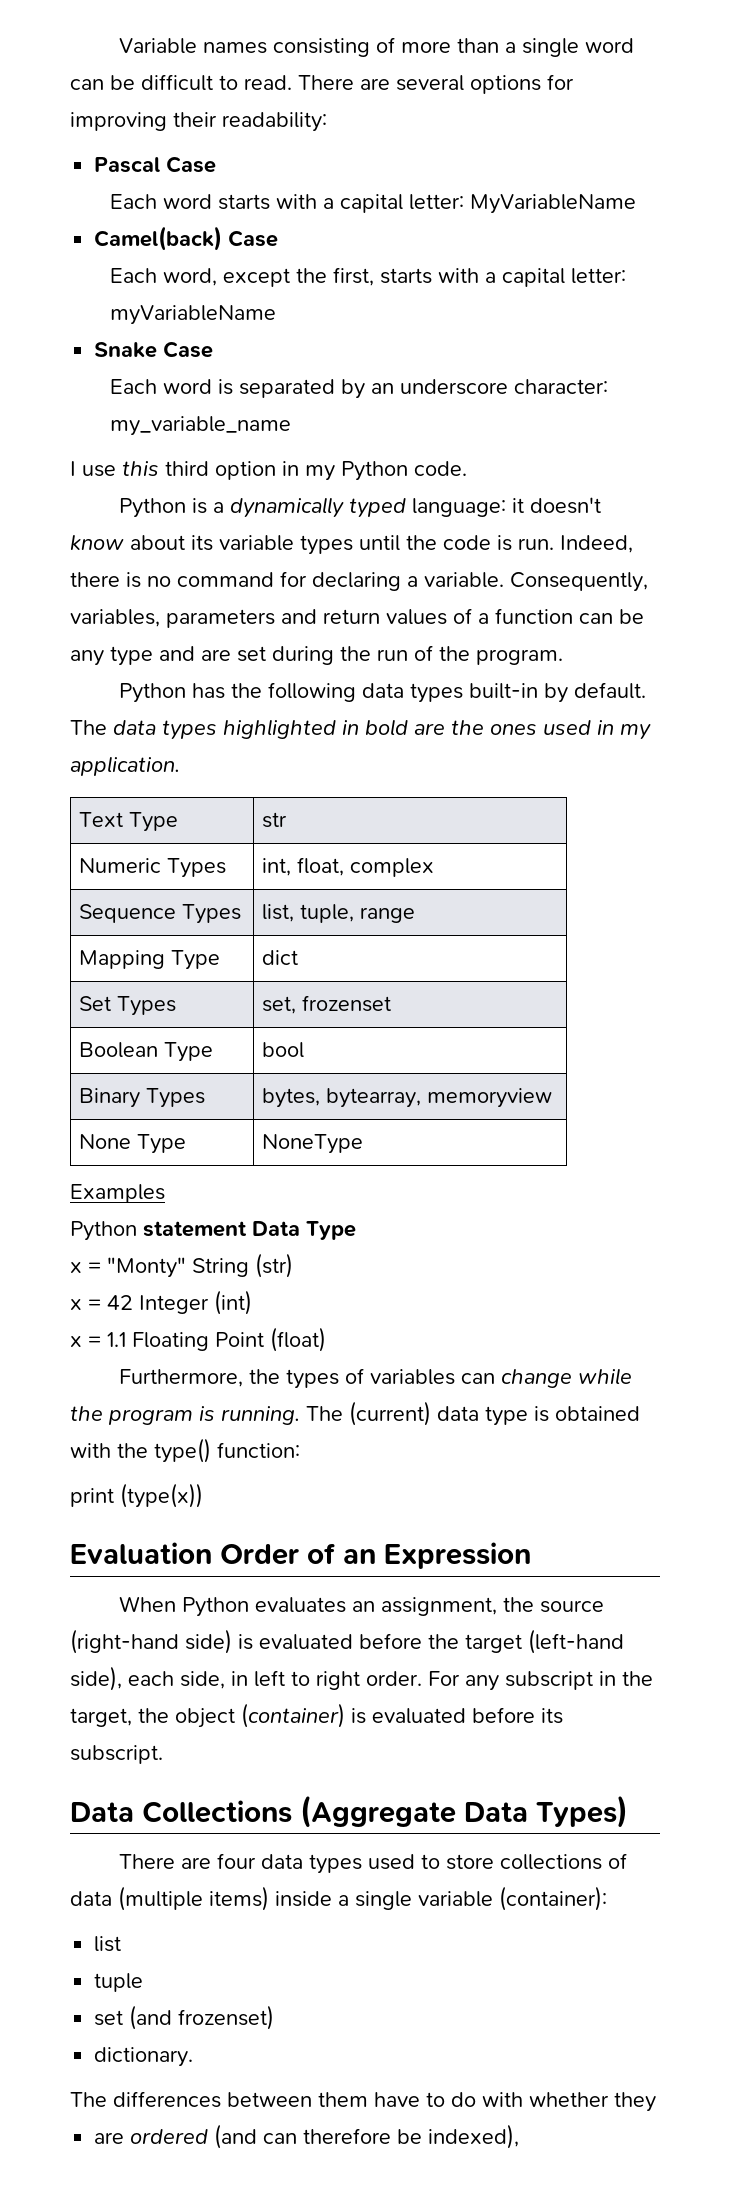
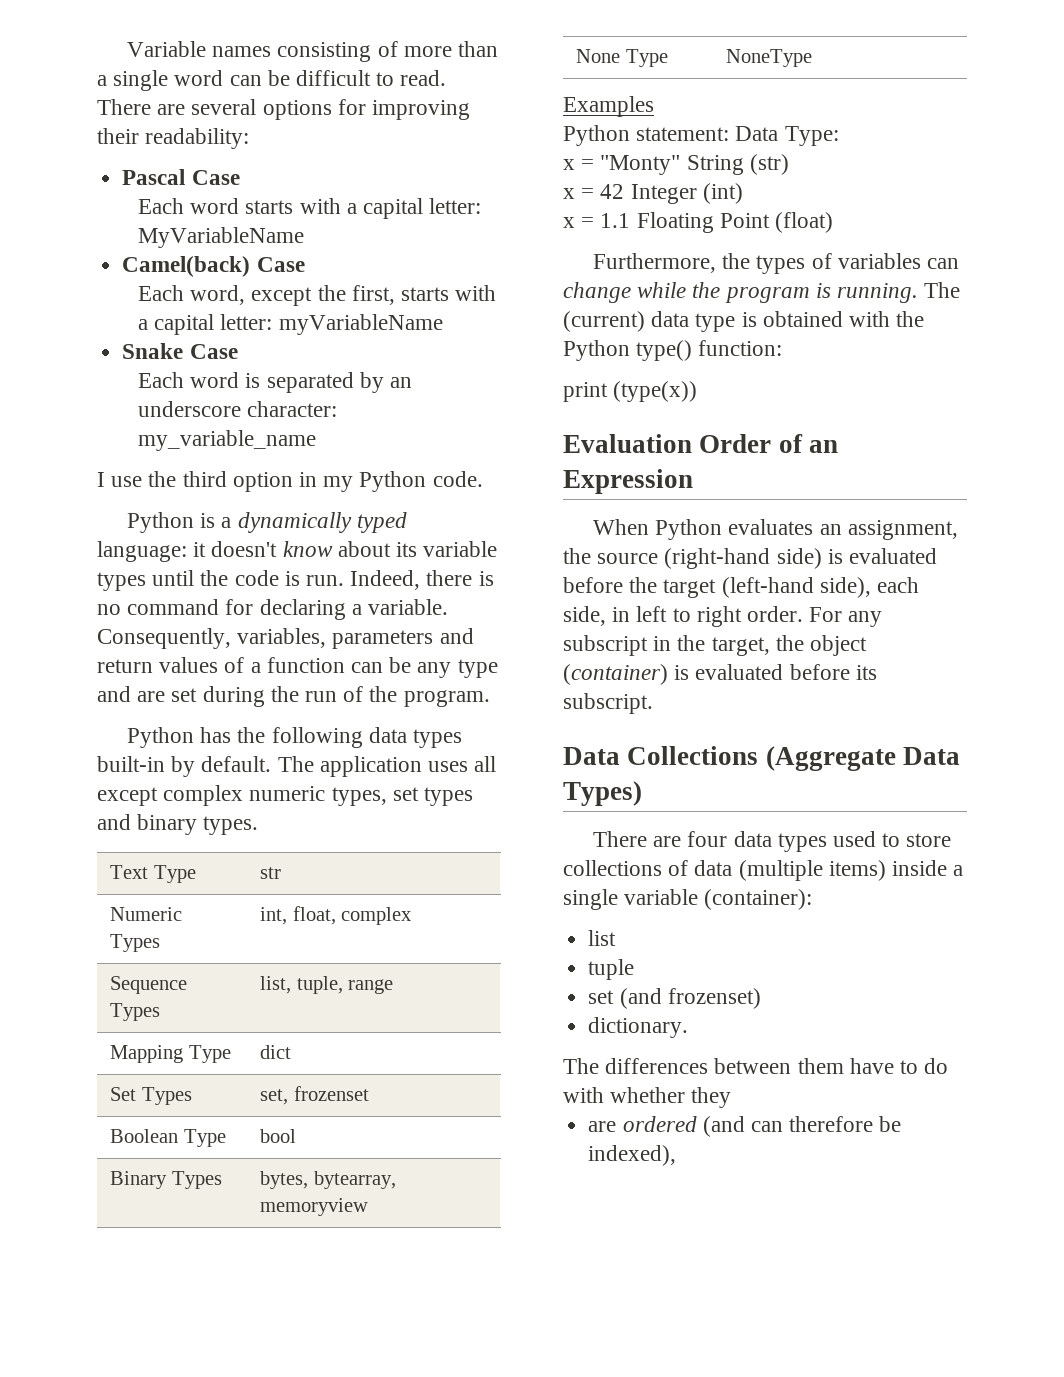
[122,461,159,476] this -> [148,471,177,487] the
[113,719,651,740] [70,756,180,776] data types highlighted in bold are the ones used in my application. -> [319,756,497,777] [97,785,474,806] [97,814,259,835] application uses all except complex numeric types, set types and binary types.
[143,1221,356,1240] statement Data Type -> [636,126,839,146] statement: Data Type:
(148, 1450) none -> [563,340,630,361] Python

